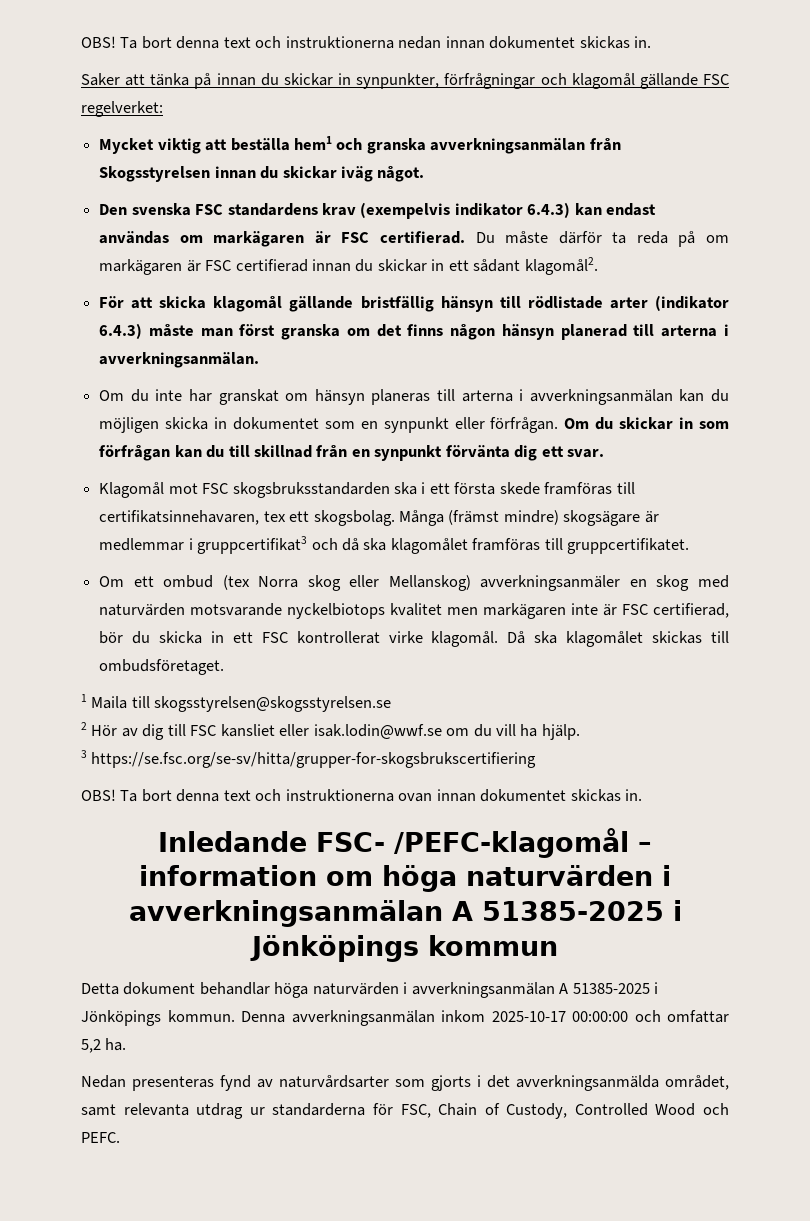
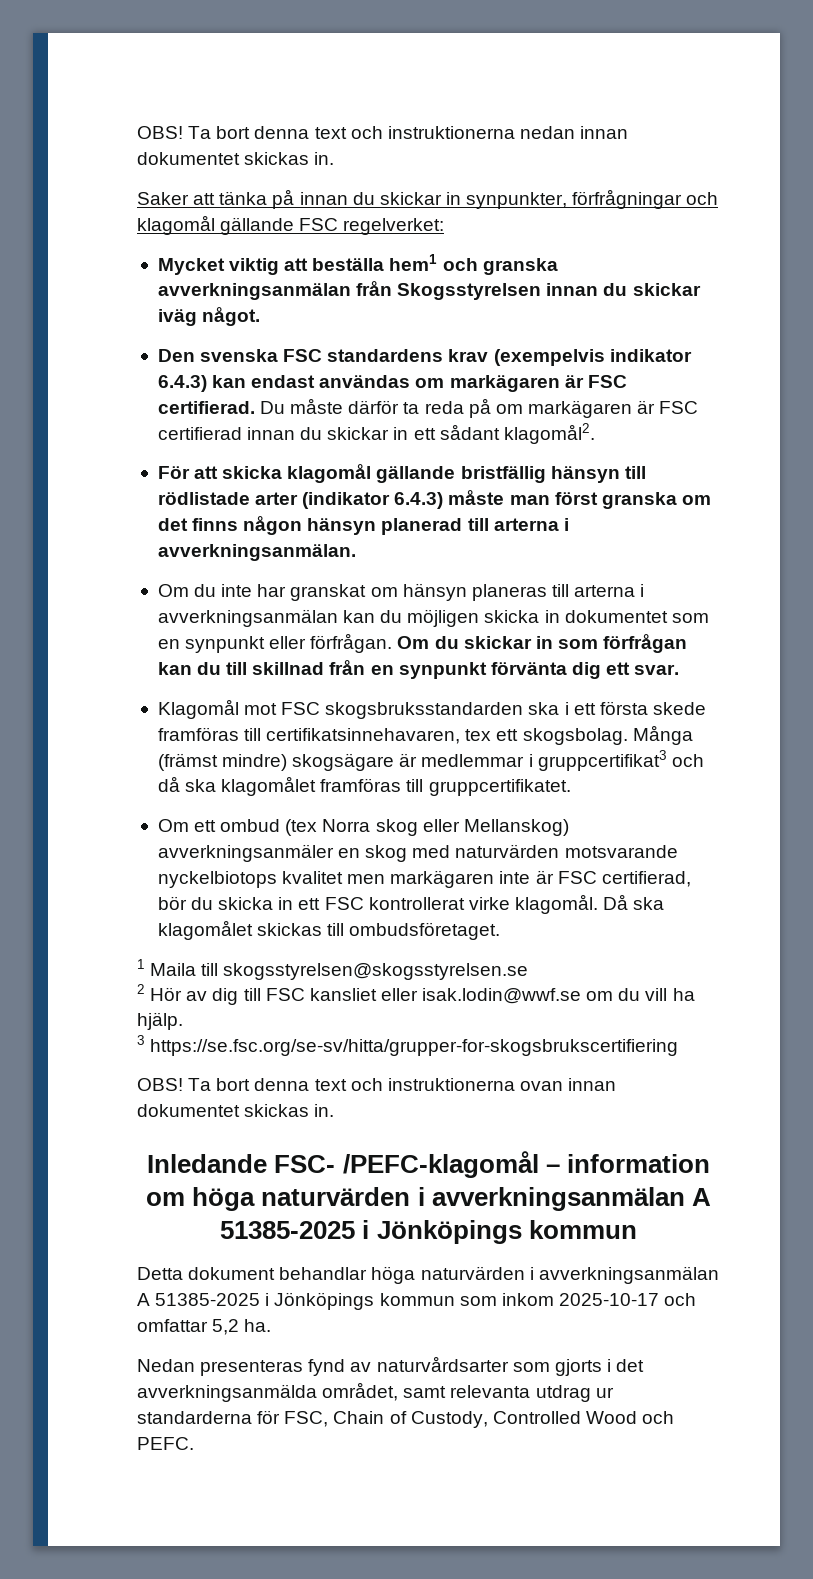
[167,1010,435,1026] kommun. Denna avverkningsanmälan -> [379,1293,497,1306] kommun som
[572,1011,628,1022] 00:00:00 -> (659, 1299) none

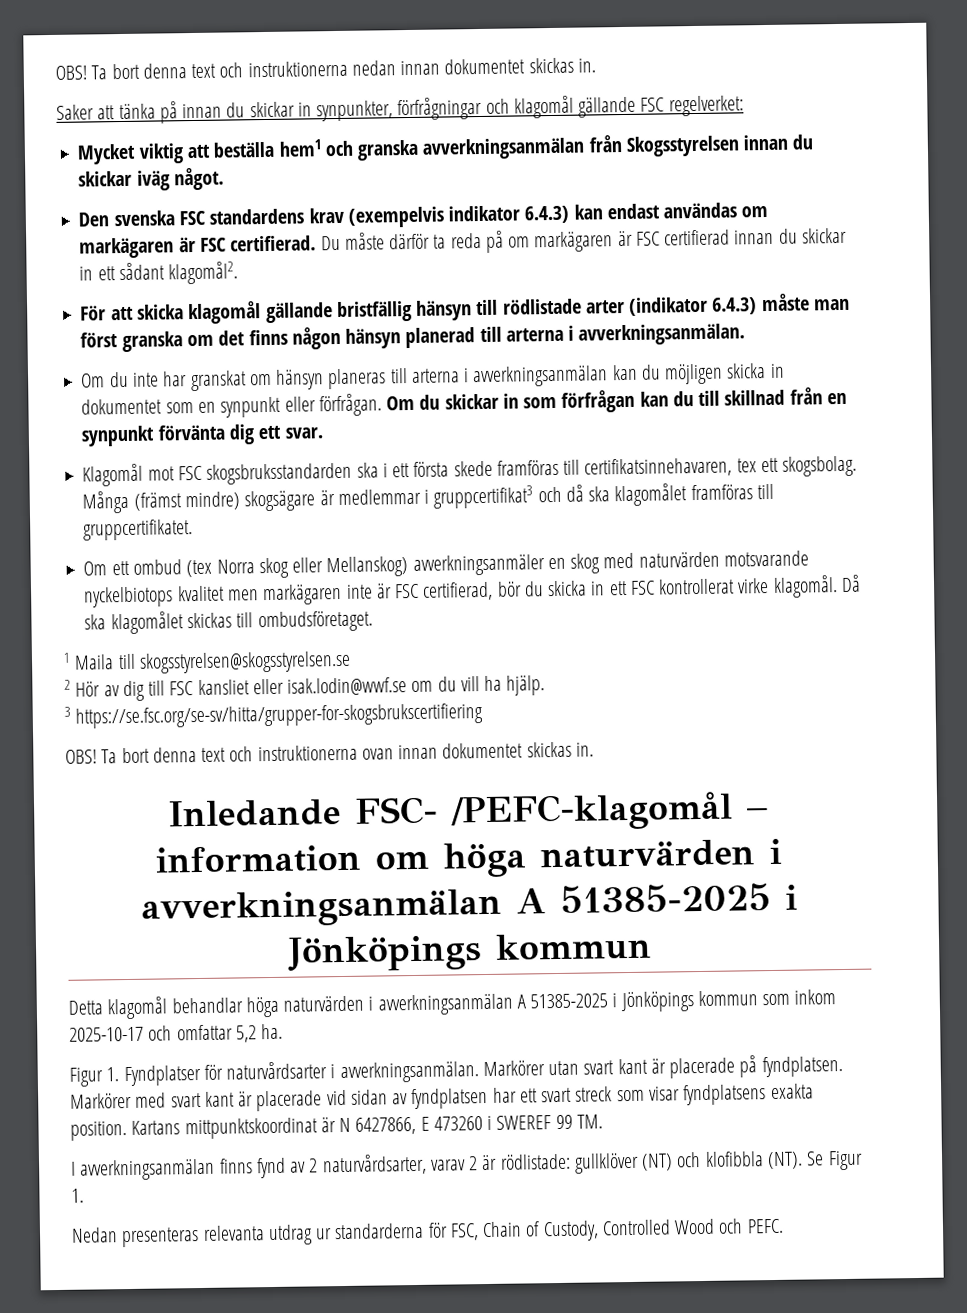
[188,1267,276,1280] dokument -> [107,996,169,1020] klagomål
[137,1356,645,1376] [137,1382,447,1402] Nedan presenteras fynd av naturvårdsarter som gjorts i det avverkningsanmälda området, samt -> [69,1055,843,1087] [70,1083,814,1112] [70,1114,603,1141] [71,1150,863,1181] [71,1188,84,1203] [71,1227,200,1248] Figur 1. Fyndplatser för naturvårdsarter i avverkningsanmälan. Markörer utan svart kant är placerade på fyndplatsen. Markörer med svart kant är placerade vid sidan av fyndplatsen har ett svart streck som visar fyndplatsens exakta position. Kartans mittpunktskoordinat är N 6427866, E 473260 i SWEREF 99 TM. // I avverkningsanmälan finns fynd av 2 naturvårdsarter, varav 2 är rödlistade: gullklöver (NT) och klofibbla (NT). Se Figur 1. // Nedan presenteras

